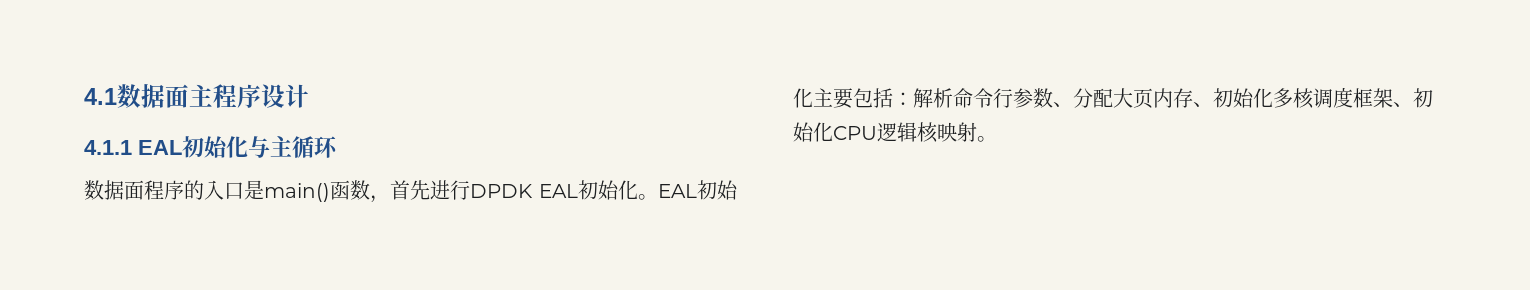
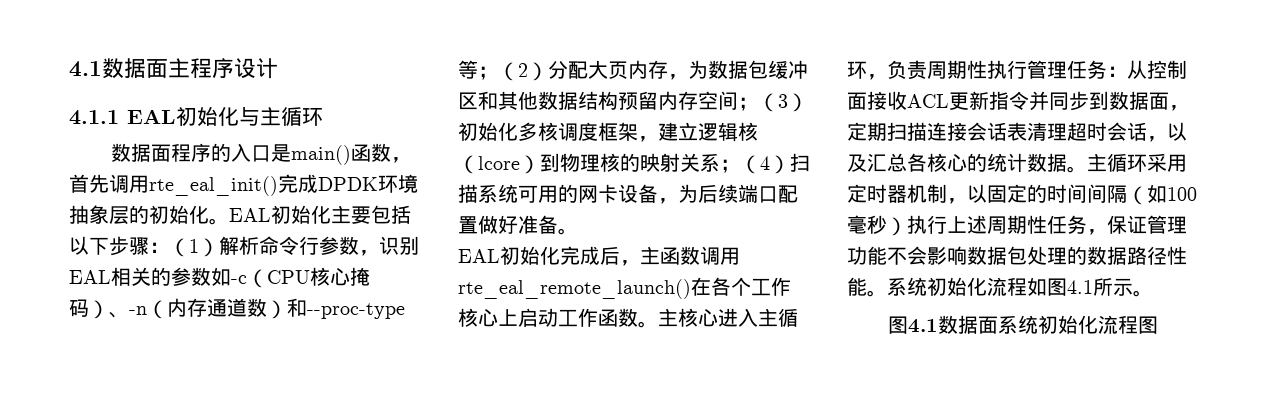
[430,180,578,200] 进行DPDK EAL -> [109,174,418,196] [69,205,149,225] 调用rte_eal_init()完成DPDK环境抽象层的
[893,88,1213,108] ：解析命令行参数、分配大页内存、 -> [69,236,419,257] [69,267,370,288] [69,298,405,319] [458,60,808,81] [458,91,808,112] 以下步骤：（1）解析命令行参数，识别EAL相关的参数如-c（CPU核心掩码）、-n（内存通道数）和--proc-type等；（2）分配大页内存，为数据包缓冲区和其他数据结构预留内存空间；（3）
[1393,88,1433,108] [793,122,997,143] 、初始化CPU逻辑核映射。 -> [638,122,758,142] [458,153,810,174] [458,184,798,204] [458,215,578,235] [458,246,740,266] [458,277,791,299] [458,308,798,328] [847,60,1187,80] [847,91,1189,111] [847,122,1187,142] [847,153,1187,173] [847,184,1197,205] [847,215,1187,236] [847,246,1187,265] [847,277,1153,297] [888,315,1158,334] ，建立逻辑核（lcore）到物理核的映射关系；（4）扫描系统可用的网卡设备，为后续端口配置做好准备。 // EAL初始化完成后，主函数调用rte_eal_remote_launch()在各个工作核心上启动工作函数。主核心进入主循环，负责周期性执行管理任务：从控制面接收ACL更新指令并同步到数据面，定期扫描连接会话表清理超时会话，以及汇总各核心的统计数据。主循环采用定时器机制，以固定的时间间隔（如100毫秒）执行上述周期性任务，保证管理功能不会影响数据包处理的数据路径性能。系统初始化流程如图4.1所示。 // 图4.1数据面系统初始化流程图

